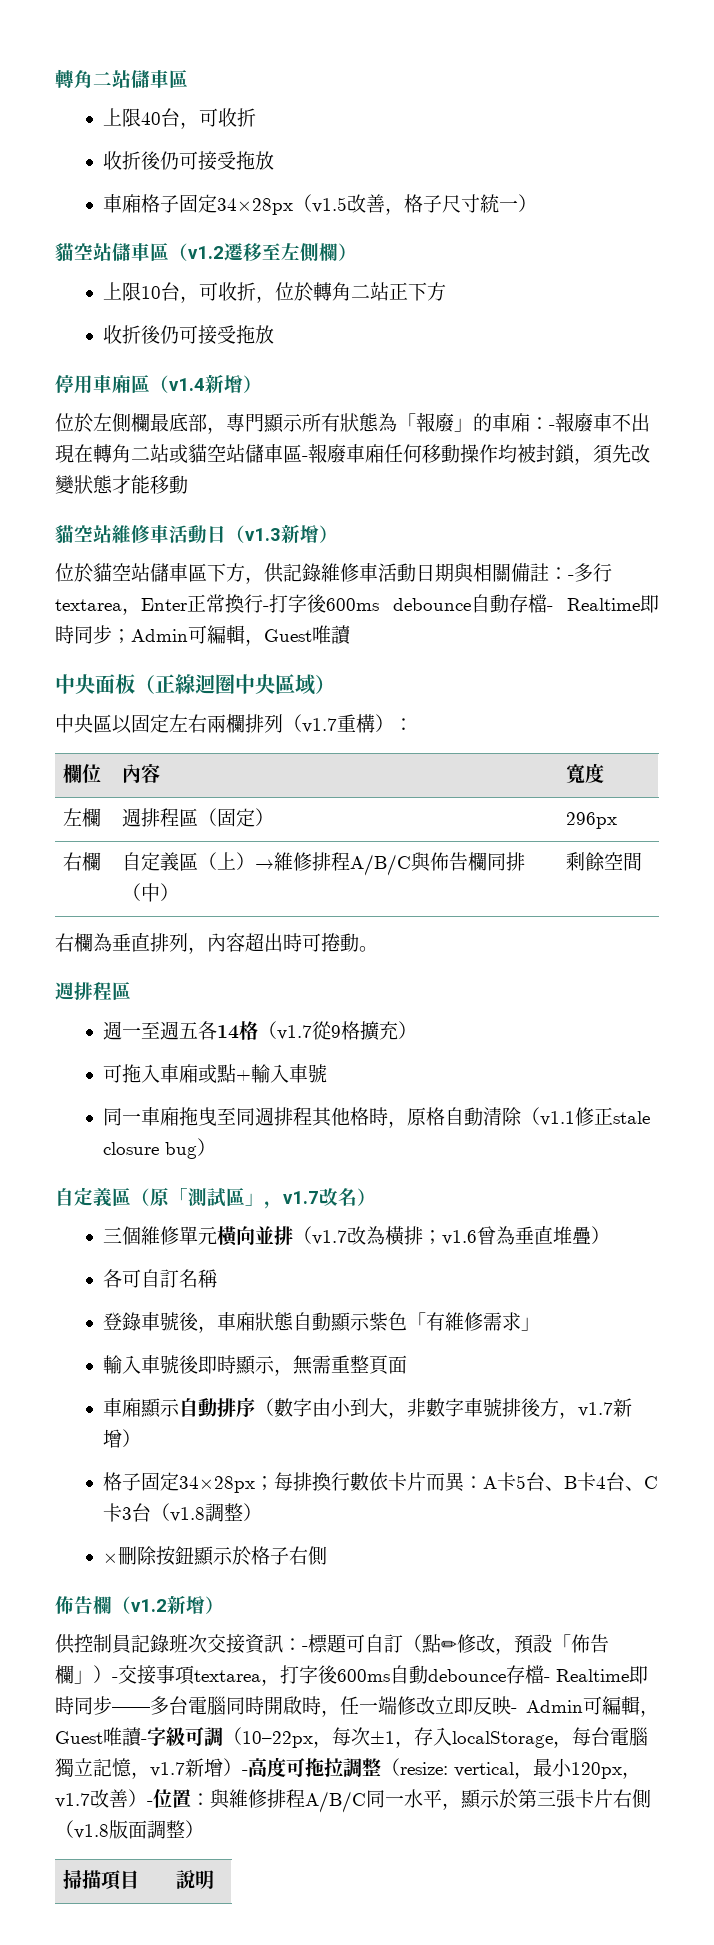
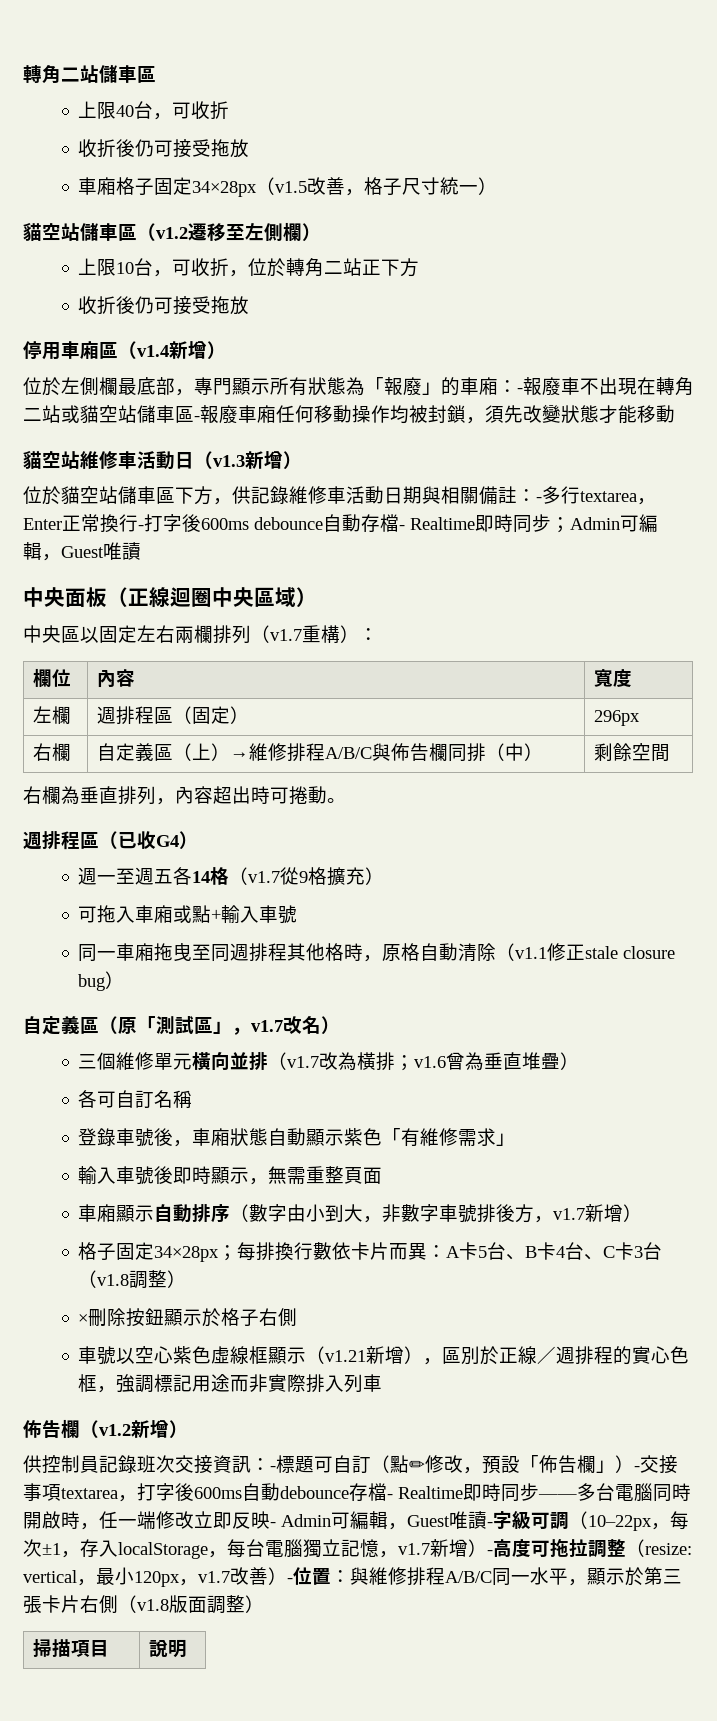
(131, 991) none -> [99,831,198,849] （已收G4）
(328, 1555) none -> [78,1346,690,1365] [78,1374,383,1393] // 車號以空心紫色虛線框顯示（v1.21新增），區別於正線／週排程的實心色框，強調標記用途而非實際排入列車

